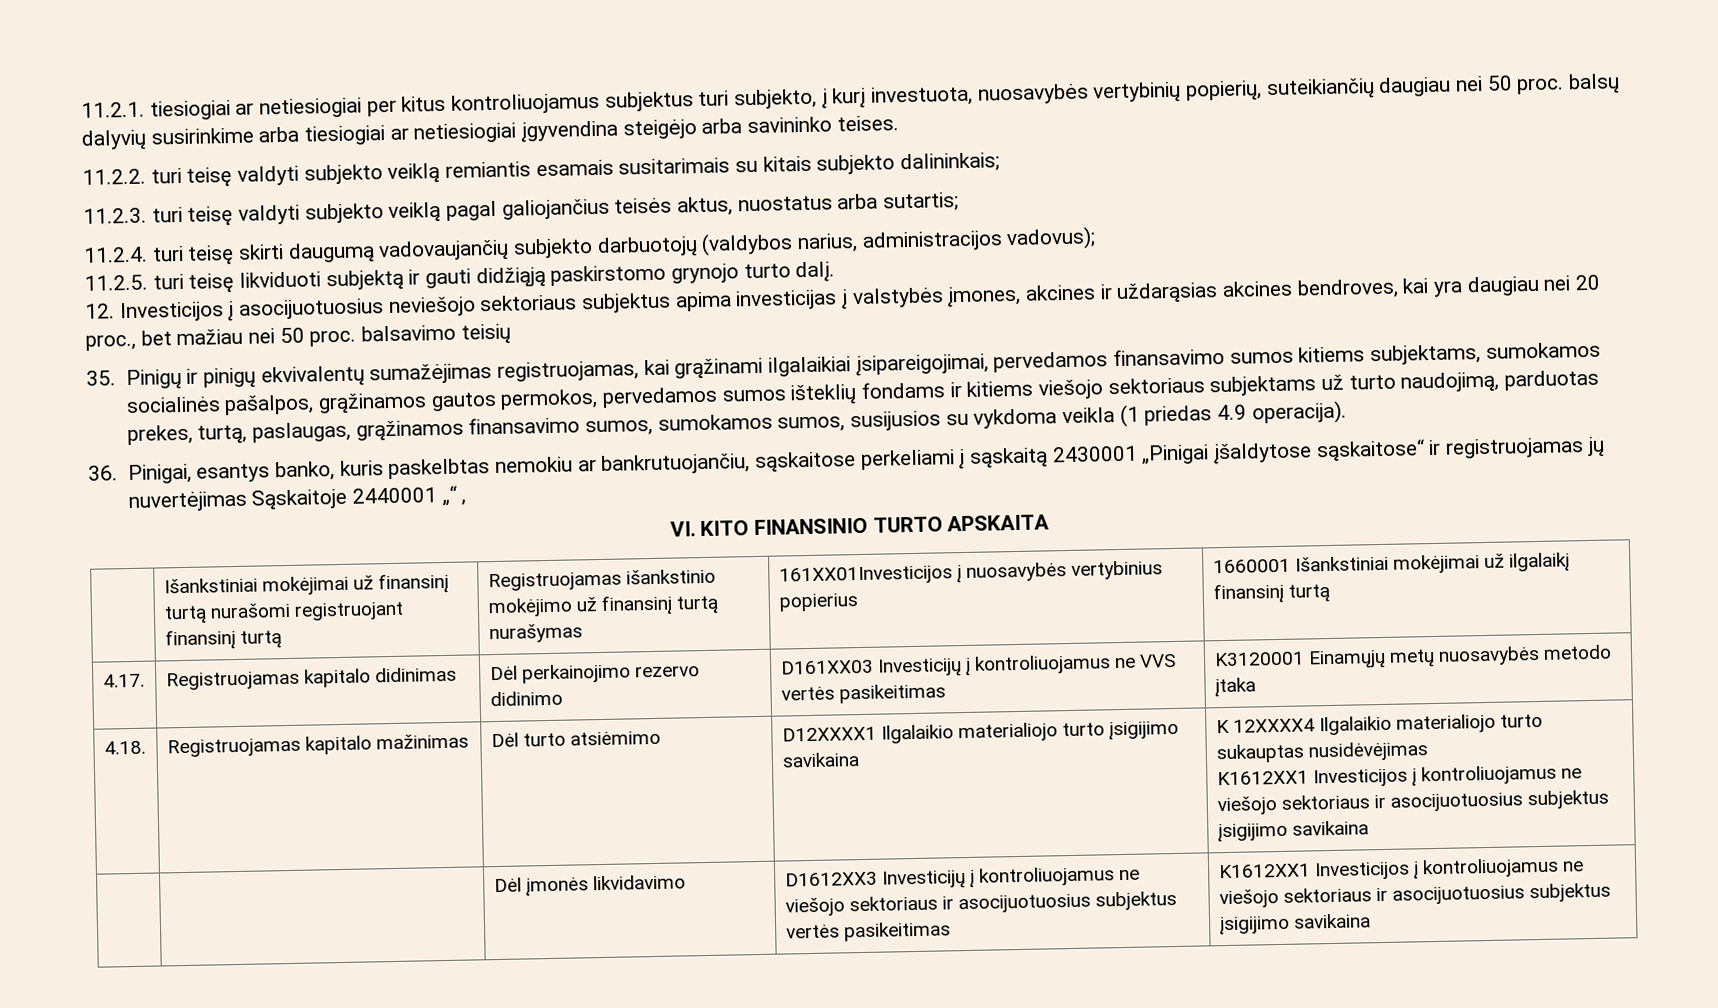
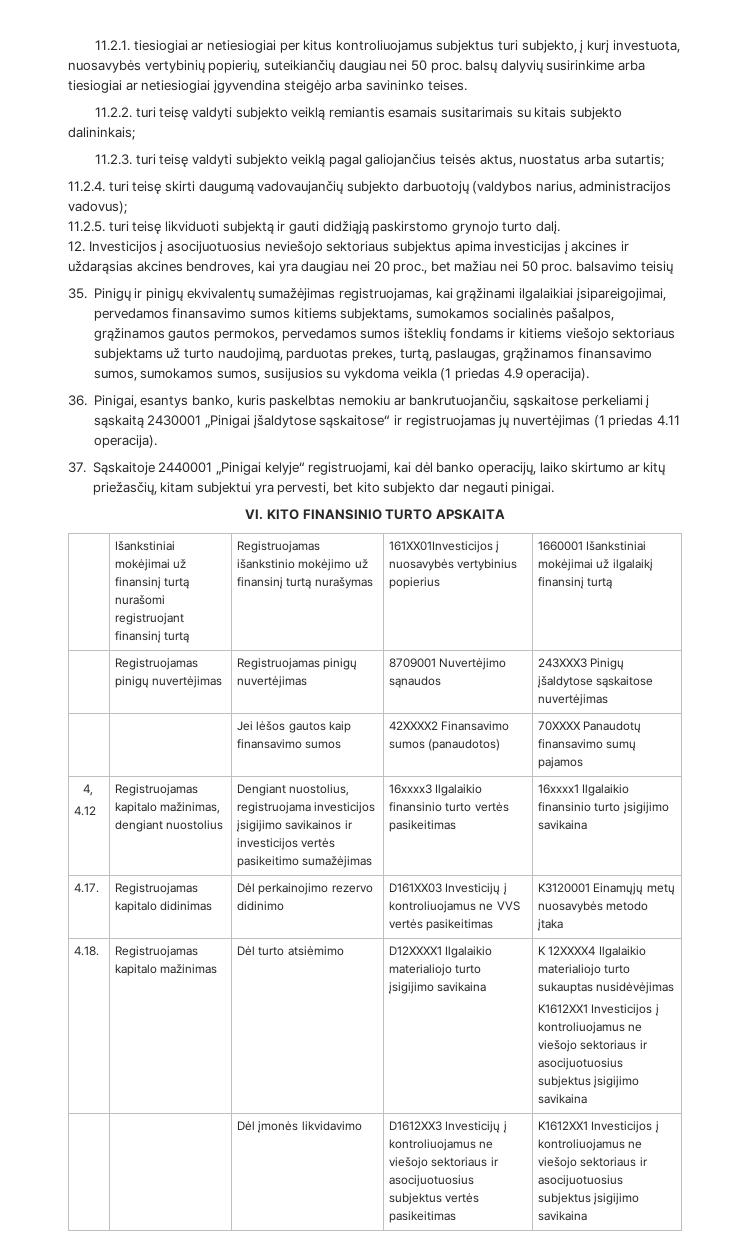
[851,285,1022,309] valstybės įmones, -> (568, 247) none
[251,485,467,510] Sąskaitoje 2440001 „“ , -> [593,415,680,428] [93,435,157,448] [68,462,666,475] [92,481,555,495] (1 priedas 4.11 operacija). // 37. Sąskaitoje 2440001 „Pinigai kelyje“ registruojami, kai dėl banko operacijų, laiko skirtumo ar kitų priežasčių, kitam subjektui yra pervesti, bet kito subjekto dar negauti pinigai.
(1330, 593) none -> [115,658,199,670] [115,676,223,688] [237,658,358,670] [237,676,308,688] [389,658,507,670] [389,676,442,688] [538,658,625,670] [537,676,654,688] [538,694,609,706] [237,721,351,733] [237,739,342,749] [389,721,510,731] [389,739,501,751] [538,721,642,733] [538,739,637,751] [538,757,584,769] [83,784,94,796] [74,806,97,816] [115,784,199,796] [115,802,221,814] [115,820,224,832] [237,784,350,796] [237,802,376,814] [236,820,353,832] [237,838,336,850] [237,856,373,868] [389,784,483,796] [389,802,509,812] [389,820,457,832] [538,784,630,796] [538,802,669,814] [538,820,588,830] // | Registruojamas pinigų nuvertėjimas | Registruojamas pinigų nuvertėjimas | 8709001 Nuvertėjimo sąnaudos | 243XXX3 Pinigų įšaldytose sąskaitose nuvertėjimas // | | Jei lėšos gautos kaip finansavimo sumos | 42XXXX2 Finansavimo sumos (panaudotos) | 70XXXX Panaudotų finansavimo sumų pajamos // 4, // 4.12 | Registruojamas kapitalo mažinimas, dengiant nuostolius | Dengiant nuostolius, registruojama investicijos įsigijimo savikainos ir investicijos vertės pasikeitimo sumažėjimas | 16xxxx3 Ilgalaikio finansinio turto vertės pasikeitimas | 16xxxx1 Ilgalaikio finansinio turto įsigijimo savikaina

